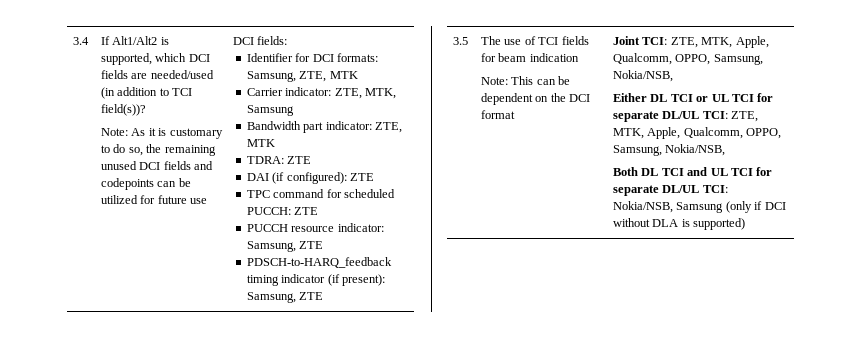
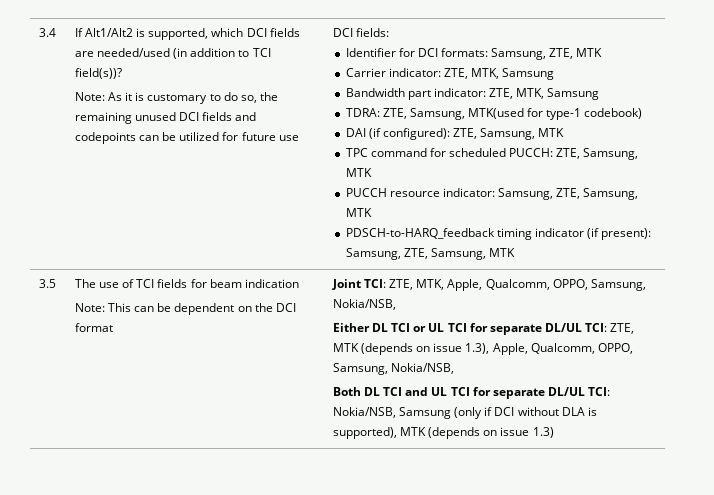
[246,139,275,147] MTK -> [516,88,600,100] MTK, Samsung
[287,156,312,164] ZTE -> [382,108,643,120] ZTE, Samsung, MTK(used for type-1 codebook)
[349,173,374,181] ZTE -> [453,128,565,140] ZTE, Samsung, MTK
[294,207,319,215] ZTE -> [556,148,639,160] [345,168,372,177] ZTE, Samsung, MTK
[299,241,324,249] ZTE -> [556,188,639,200] [345,208,372,217] ZTE, Samsung, MTK
[299,292,324,300] ZTE -> [403,248,516,260] ZTE, Samsung, MTK
[613,128,645,139] MTK, -> [333,343,490,355] MTK (depends on issue 1.3),
[693,218,746,230] supported) -> [333,427,554,439] supported), MTK (depends on issue 1.3)

